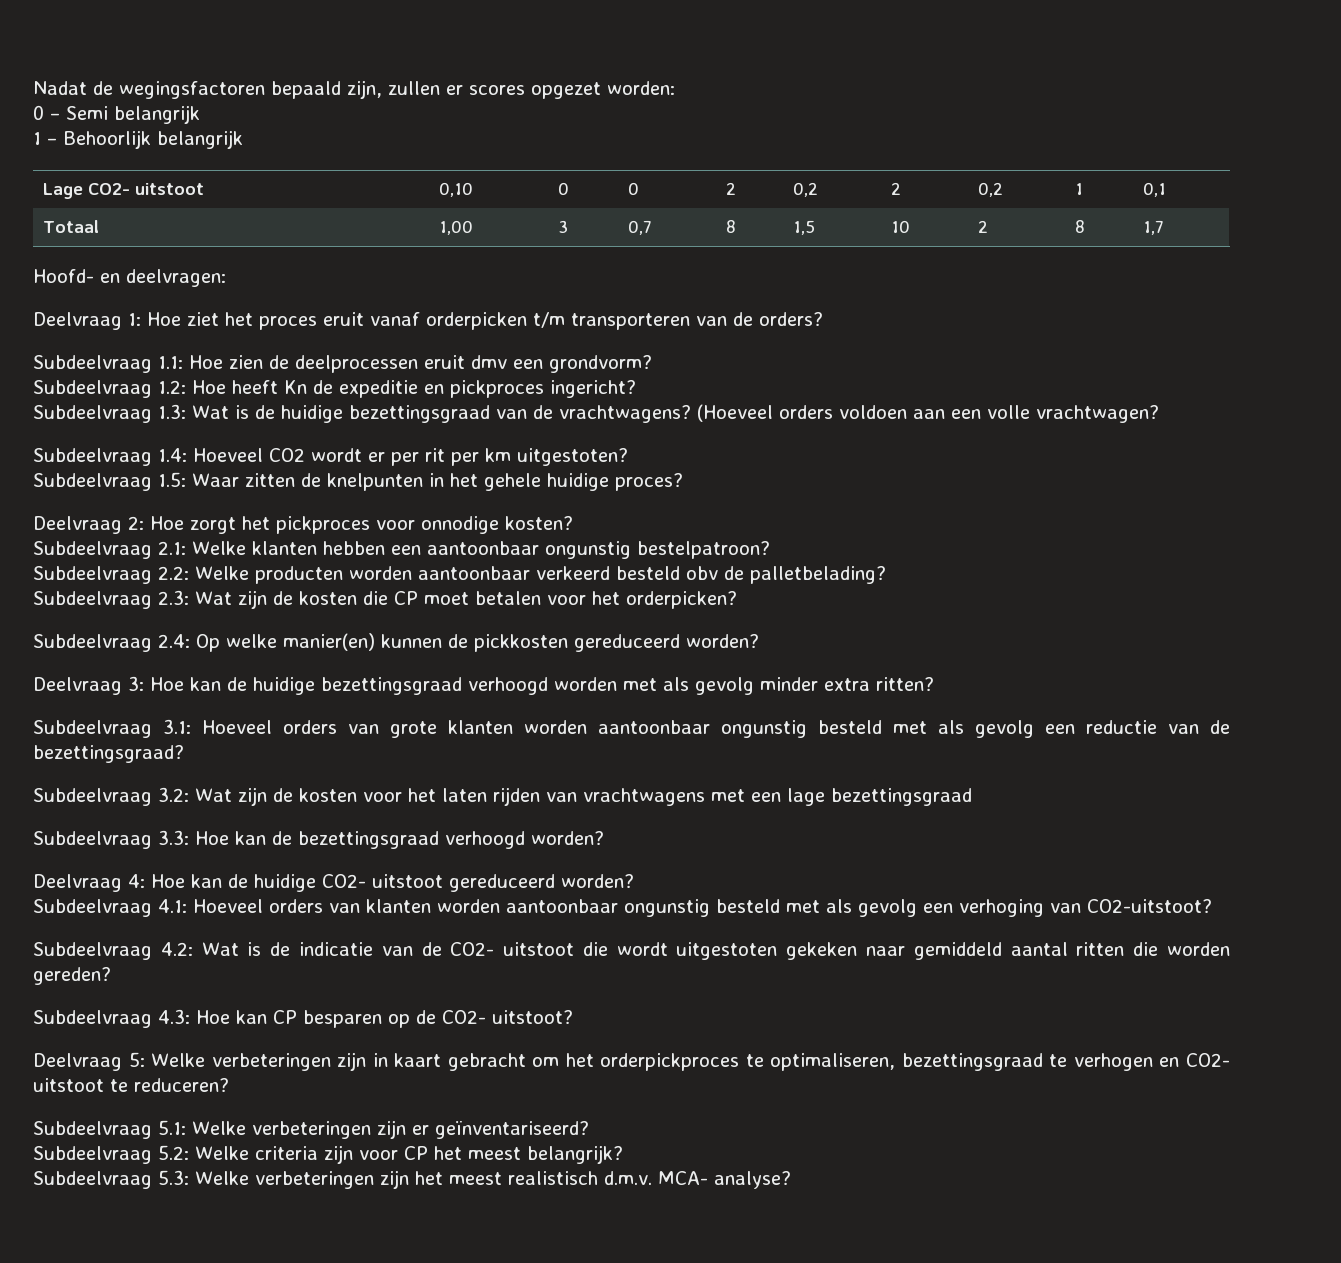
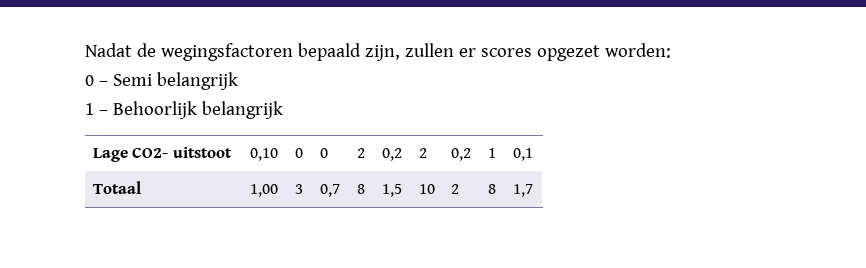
[33,269,226,287] [33,312,823,330] [33,355,652,373] [33,380,636,398] [33,404,1159,423] [33,448,628,466] [33,472,683,491] [33,516,573,534] [33,541,770,559] [33,566,886,584] [33,590,737,609] [33,633,759,652] [33,676,934,695] [33,719,1230,738] [33,745,184,763] [33,787,972,806] [33,830,604,849] [33,874,634,892] [33,899,1212,917] [33,942,1230,960] [33,967,111,985] [33,1009,573,1028] [33,1052,1230,1071] [33,1078,229,1092] [33,1120,589,1139] [33,1145,623,1164] [33,1170,791,1189] // Hoofd- en deelvragen: // Deelvraag 1: Hoe ziet het proces eruit vanaf orderpicken t/m transporteren van de orders? // Subdeelvraag 1.1: Hoe zien de deelprocessen eruit dmv een grondvorm? // Subdeelvraag 1.2: Hoe heeft Kn de expeditie en pickproces ingericht? // Subdeelvraag 1.3: Wat is de huidige bezettingsgraad van de vrachtwagens? (Hoeveel orders voldoen aan een volle vrachtwagen? // Subdeelvraag 1.4: Hoeveel CO2 wordt er per rit per km uitgestoten? // Subdeelvraag 1.5: Waar zitten de knelpunten in het gehele huidige proces? // Deelvraag 2: Hoe zorgt het pickproces voor onnodige kosten? // Subdeelvraag 2.1: Welke klanten hebben een aantoonbaar ongunstig bestelpatroon? // Subdeelvraag 2.2: Welke producten worden aantoonbaar verkeerd besteld obv de palletbelading? // Subdeelvraag 2.3: Wat zijn de kosten die CP moet betalen voor het orderpicken? // Subdeelvraag 2.4: Op welke manier(en) kunnen de pickkosten gereduceerd worden? // Deelvraag 3: Hoe kan de huidige bezettingsgraad verhoogd worden met als gevolg minder extra ritten? // Subdeelvraag 3.1: Hoeveel orders van grote klanten worden aantoonbaar ongunstig besteld met als gevolg een reductie van de bezettingsgraad? // Subdeelvraag 3.2: Wat zijn de kosten voor het laten rijden van vrachtwagens met een lage bezettingsgraad // Subdeelvraag 3.3: Hoe kan de bezettingsgraad verhoogd worden? // Deelvraag 4: Hoe kan de huidige CO2- uitstoot gereduceerd worden? // Subdeelvraag 4.1: Hoeveel orders van klanten worden aantoonbaar ongunstig besteld met als gevolg een verhoging van CO2-uitstoot? // Subdeelvraag 4.2: Wat is de indicatie van de CO2- uitstoot die wordt uitgestoten gekeken naar gemiddeld aantal ritten die worden gereden? // Subdeelvraag 4.3: Hoe kan CP besparen op de CO2- uitstoot? // Deelvraag 5: Welke verbeteringen zijn in kaart gebracht om het orderpickproces te optimaliseren, bezettingsgraad te verhogen en CO2- uitstoot te reduceren? // Subdeelvraag 5.1: Welke verbeteringen zijn er geïnventariseerd? // Subdeelvraag 5.2: Welke criteria zijn voor CP het meest belangrijk? // Subdeelvraag 5.3: Welke verbeteringen zijn het meest realistisch d.m.v. MCA- analyse? -> (533, 190) none

